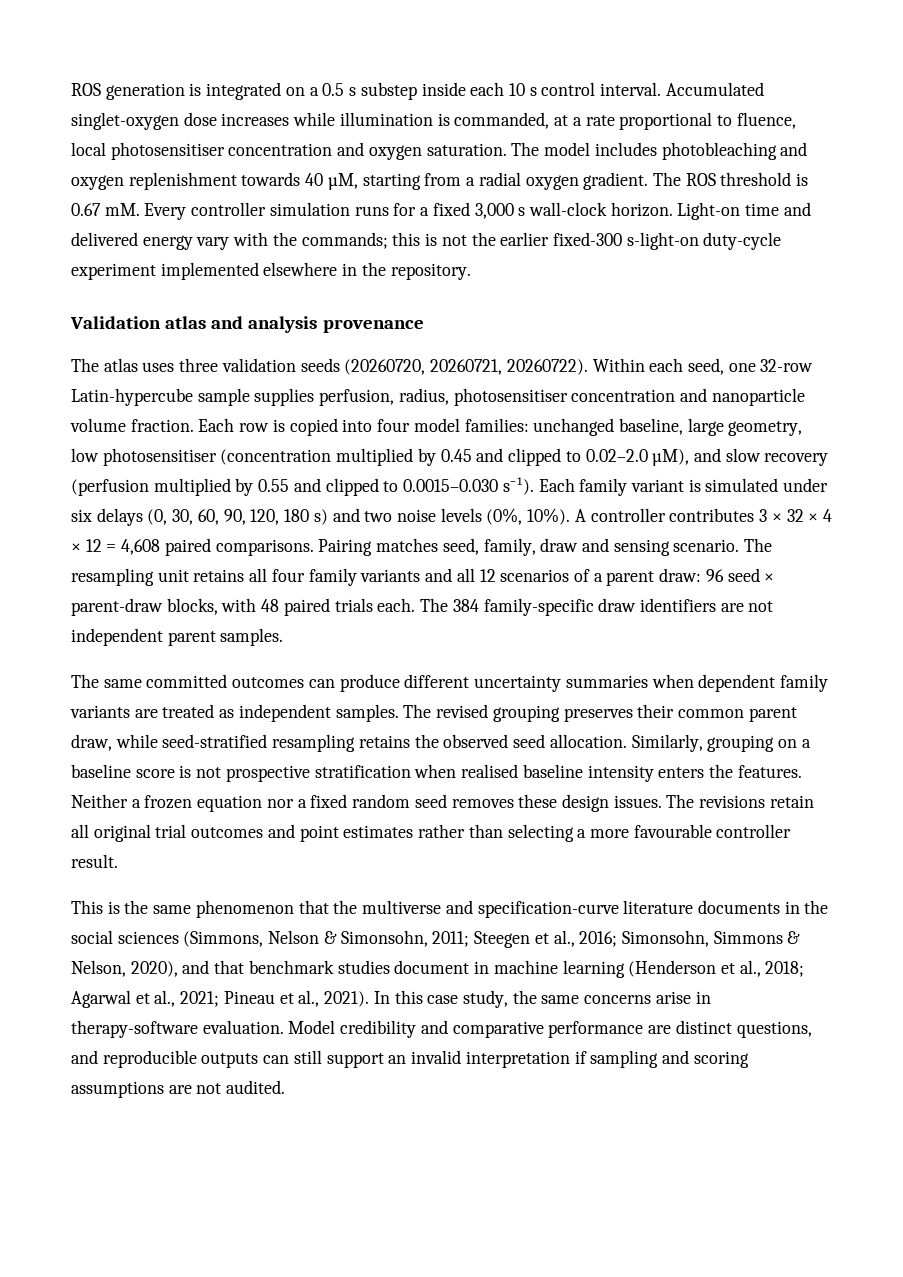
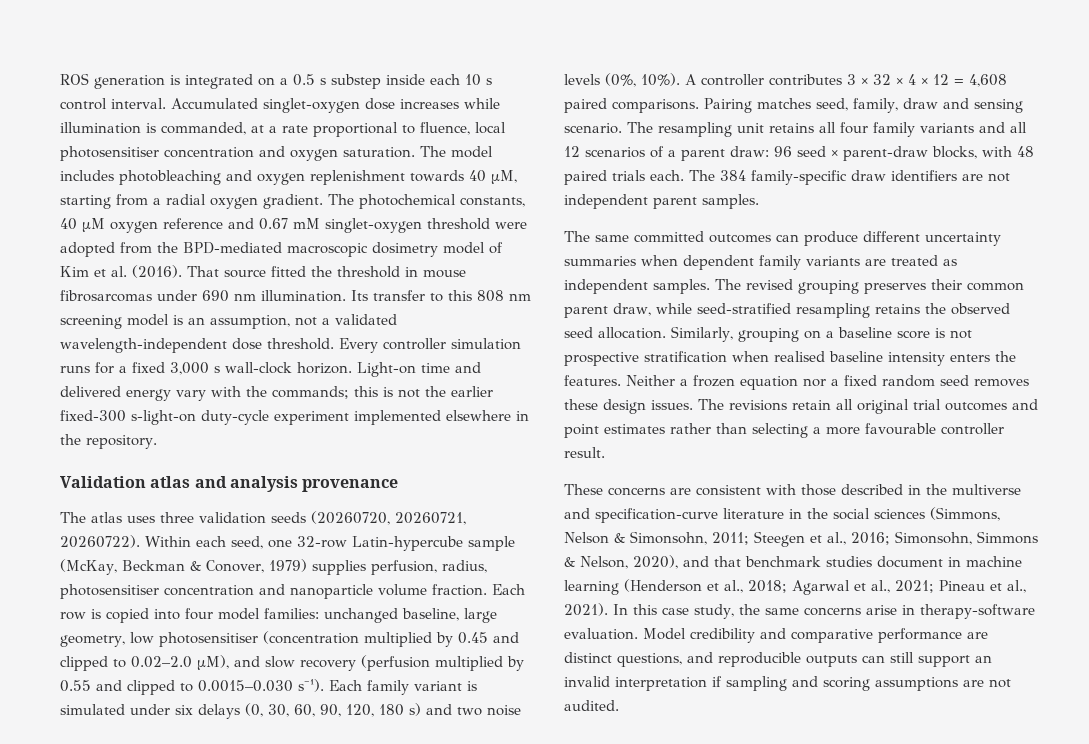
[685,172,809,186] [71,203,140,216] ROS threshold is 0.67 mM. -> [359,194,525,209] [60,218,527,233] [60,242,503,257] [60,265,466,278] [60,290,531,302] [60,314,397,329] [60,338,334,353] photochemical constants, 40 µM oxygen reference and 0.67 mM singlet-oxygen threshold were adopted from the BPD-mediated macroscopic dosimetry model of Kim et al. (2016). That source fitted the threshold in mouse fibrosarcomas under 690 nm illumination. Its transfer to this 808 nm screening model is an assumption, not a validated wavelength-independent dose threshold.
(250, 397) none -> [60,559,307,575] (McKay, Beckman & Conover, 1979)
[71,900,329,918] This is the same phenomenon that -> [564,484,921,496] These concerns are consistent with those described in
[697,900,780,914] documents -> (784, 513) none

